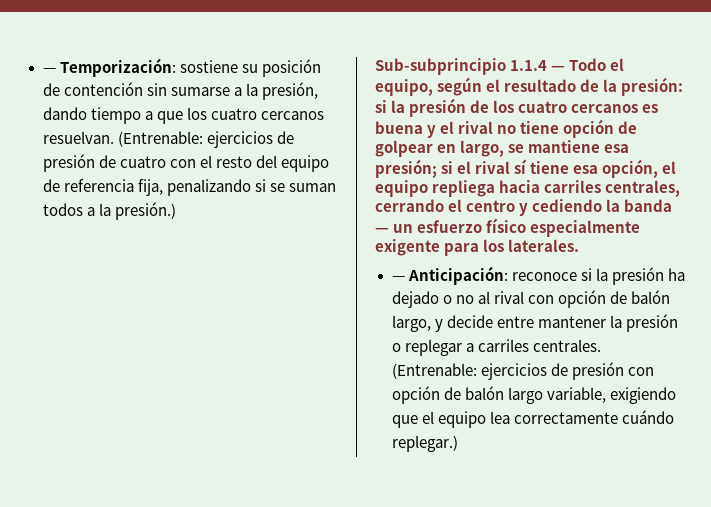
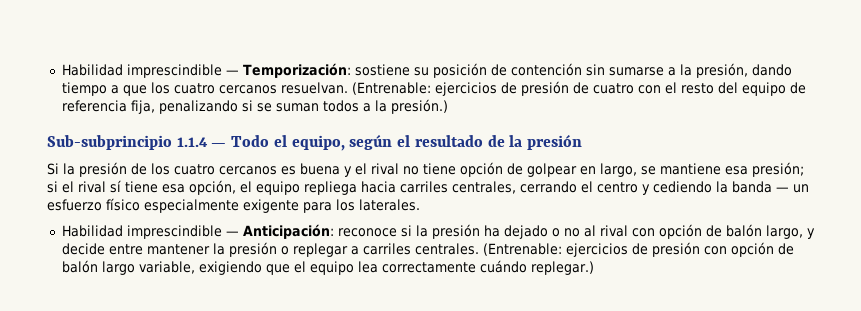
(42, 70) none -> [61,64,222,78] Habilidad imprescindible
[621,77,684,96] [375,100,387,113] presión: si -> [526,134,582,150] [47,163,59,175] presión // Si
(580, 245) none -> [61,225,222,239] Habilidad imprescindible

